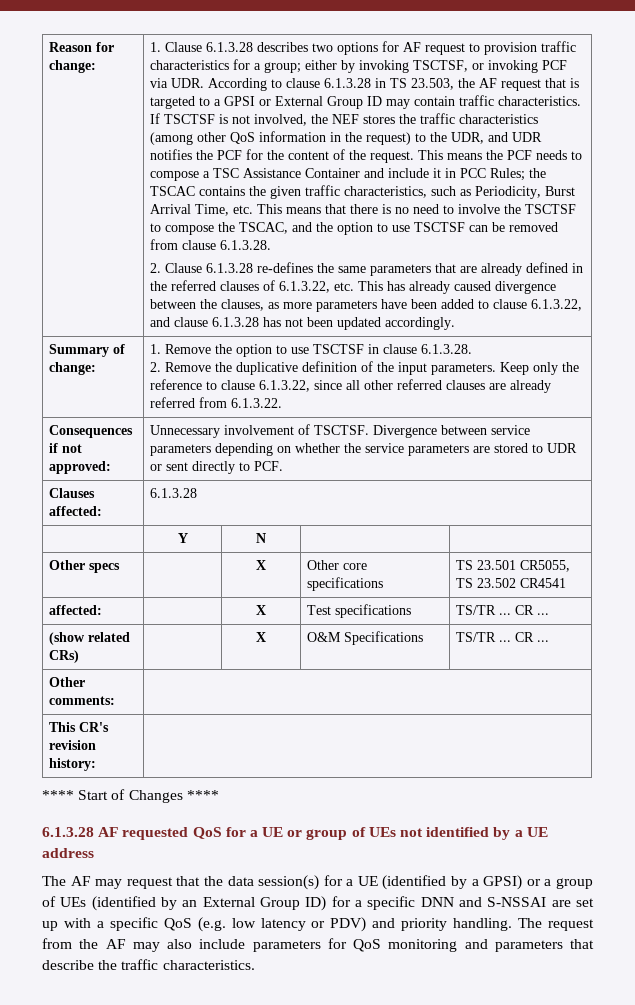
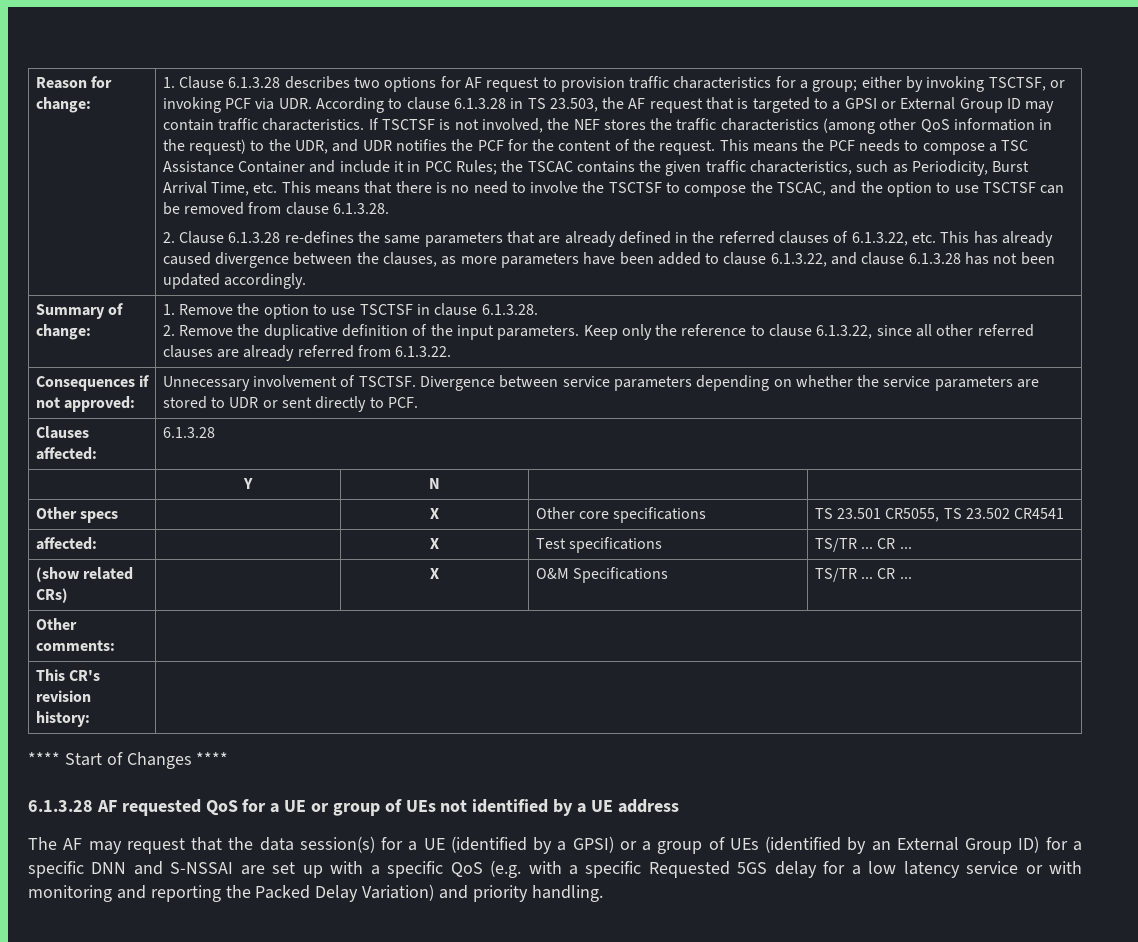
[231,917,595,932] [42,938,594,952] [42,959,255,970] low latency or PDV) and priority handling. The request from the AF may also include parameters for QoS monitoring and parameters that describe the traffic characteristics. -> [528,861,1083,878] [28,884,603,902] with a specific Requested 5GS delay for a low latency service or with monitoring and reporting the Packed Delay Variation) and priority handling.

